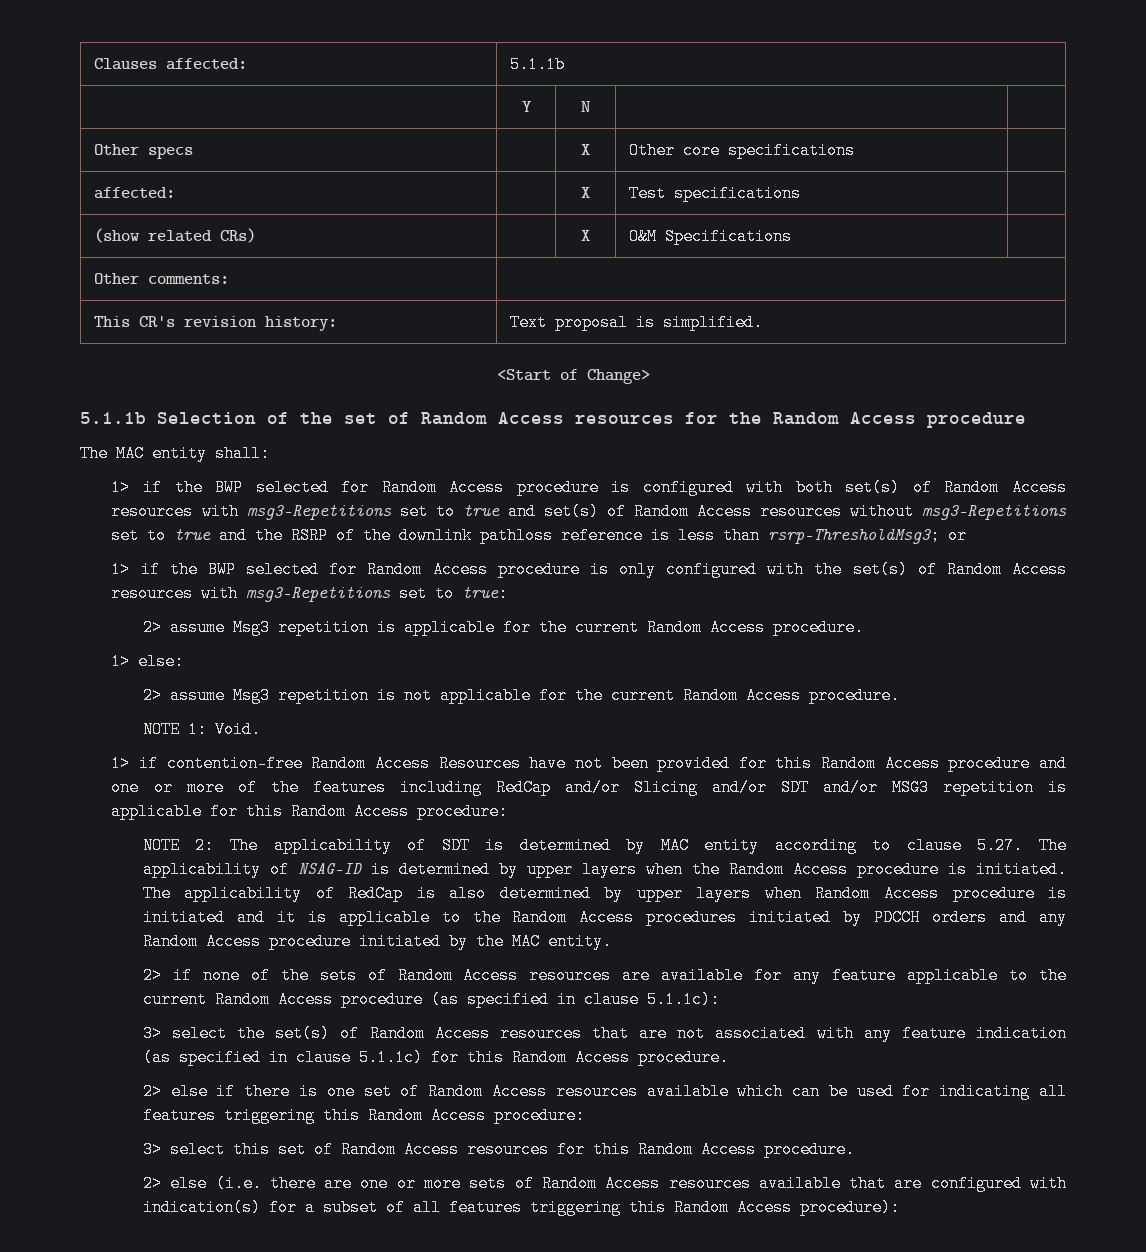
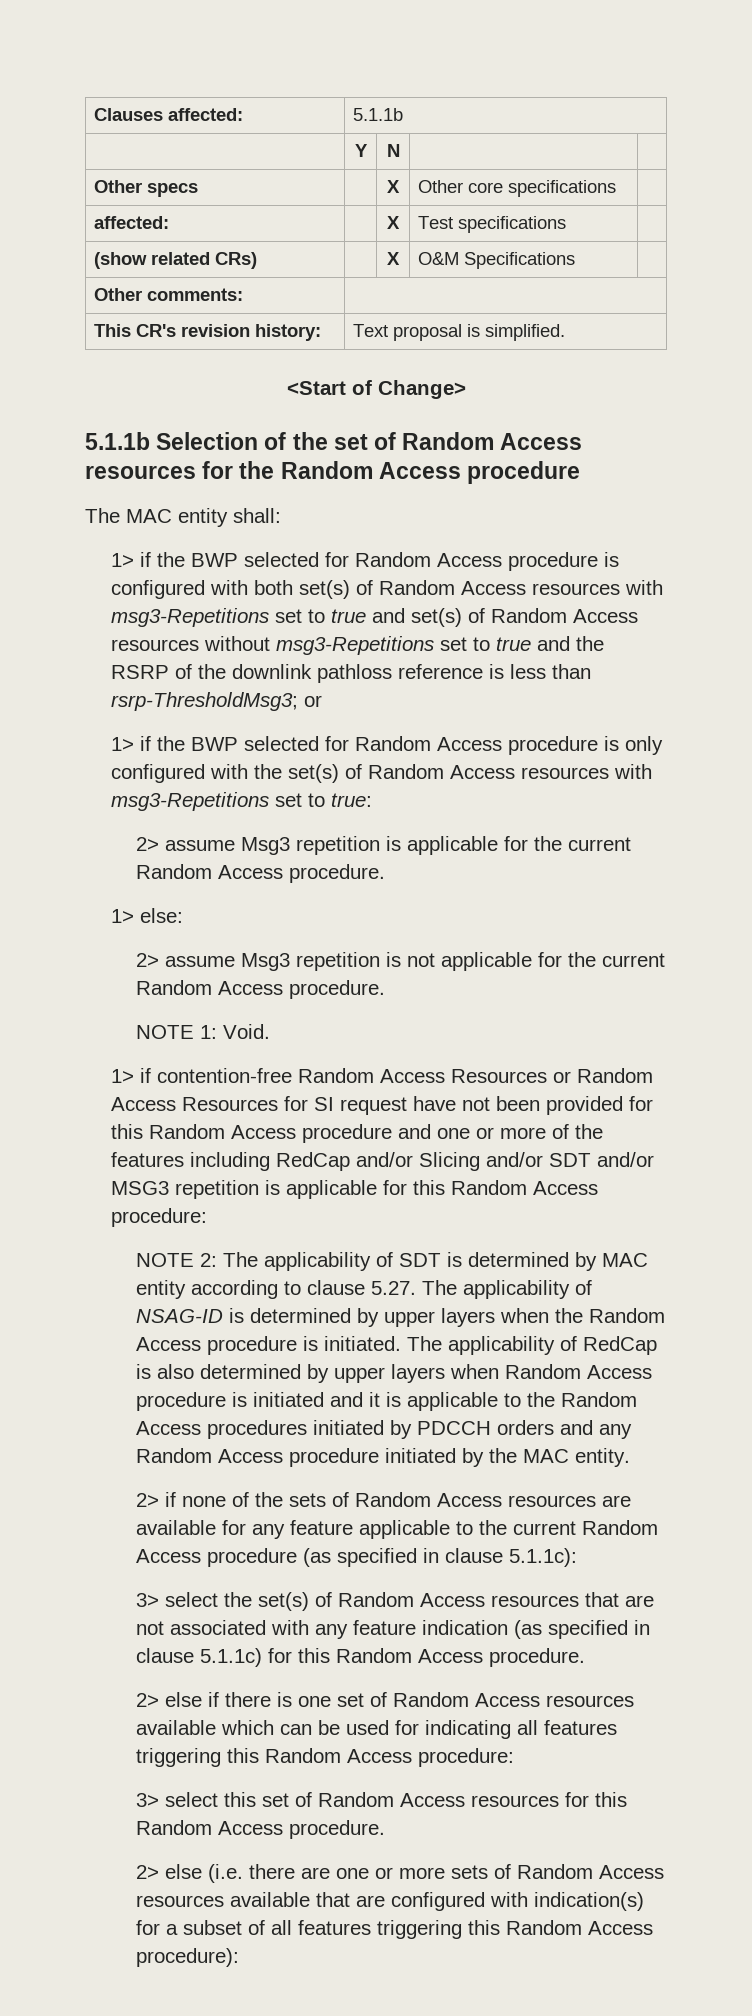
(521, 763) none -> [552,1068,653,1083] [110,1096,407,1115] or Random Access Resources for SI request

